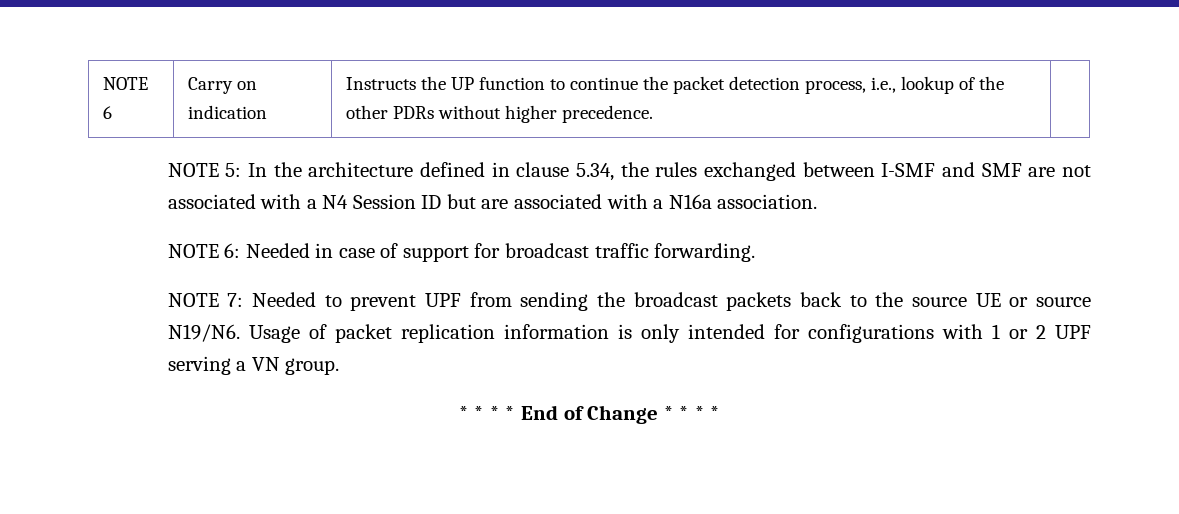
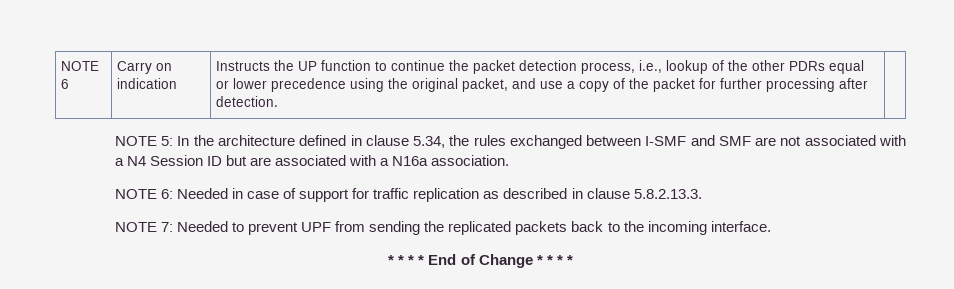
[437,105,653,123] without higher precedence. -> [829,60,865,74] [216,78,869,92] [216,96,279,107] equal or lower precedence using the original packet, and use a copy of the packet for further processing after detection.
[504,243,756,262] broadcast traffic forwarding. -> [373,188,702,202] traffic replication as described in clause 5.8.2.13.3.
[633,292,718,307] broadcast -> [448,221,512,235] replicated
[912,293,1092,307] [167,324,1092,343] [167,356,340,375] source UE or source N19/N6. Usage of packet replication information is only intended for configurations with 1 or 2 UPF serving a VN group. -> [647,221,771,235] incoming interface.

